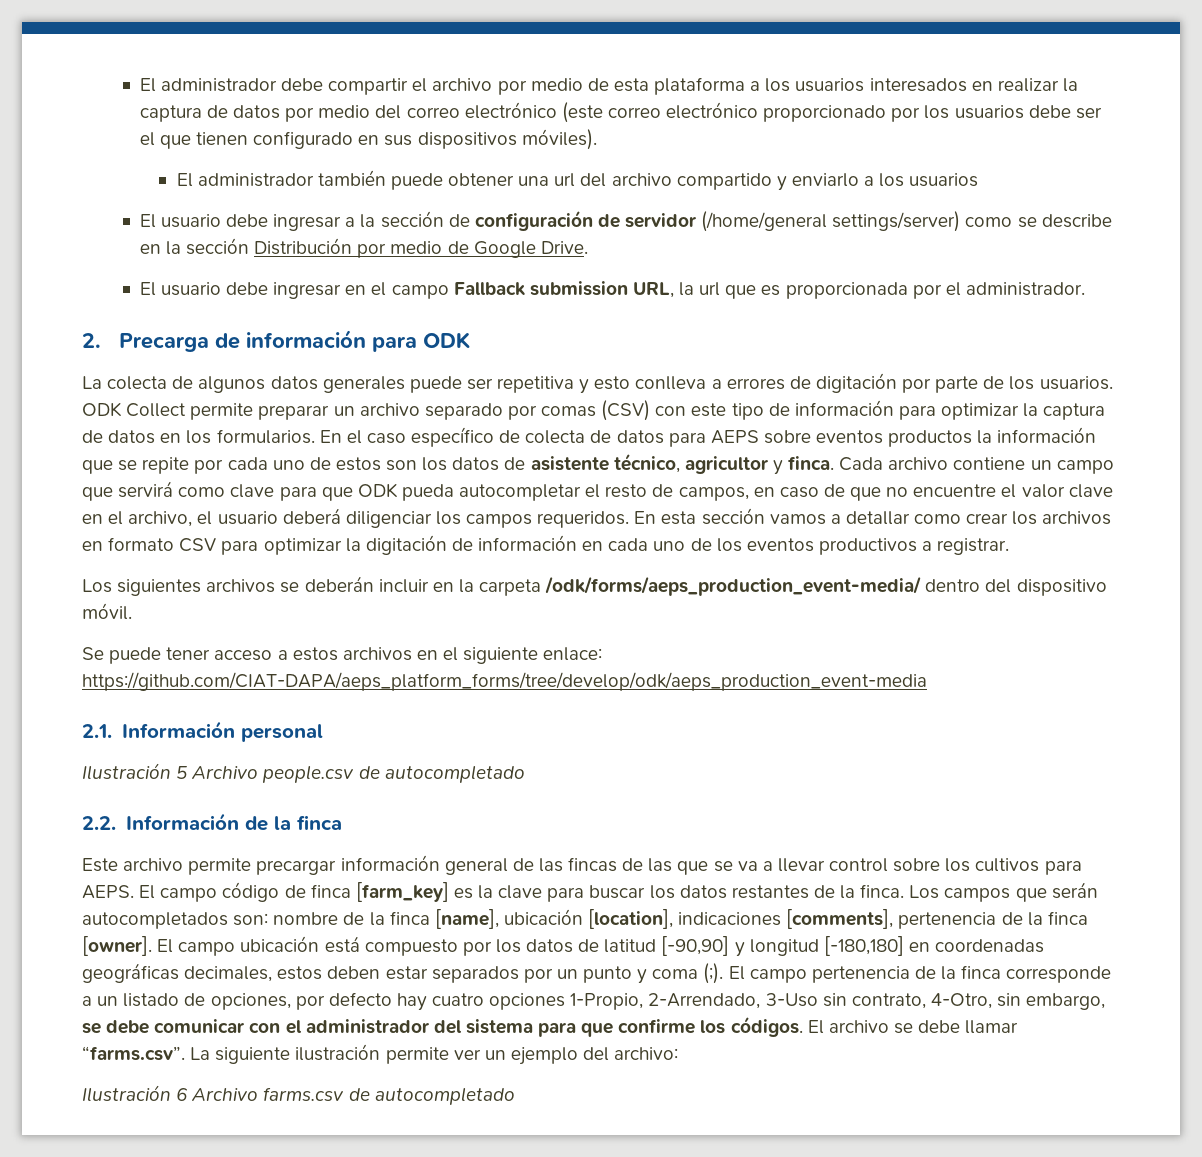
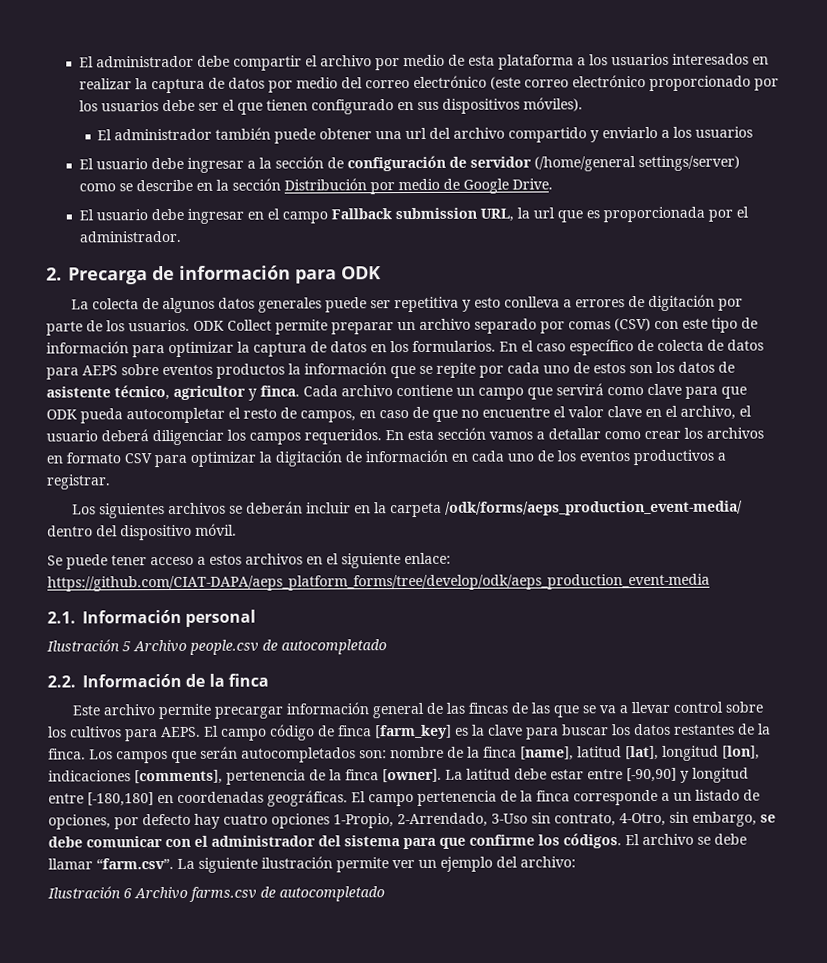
[503,909,674,929] ubicación [location], -> [577,745,760,761] latitud [lat], longitud [lon],
[157,936,657,956] El campo ubicación está compuesto por los datos de latitud -> [445,768,623,780] La latitud debe estar entre
(819, 947) none -> [48,793,84,804] entre
[82,963,724,984] geográficas decimales, estos deben estar separados por un punto y coma (;). -> [267,790,348,807] geográficas.
[82,1046,185,1061] “farms.csv”. -> [96,858,174,870] “farm.csv”.

